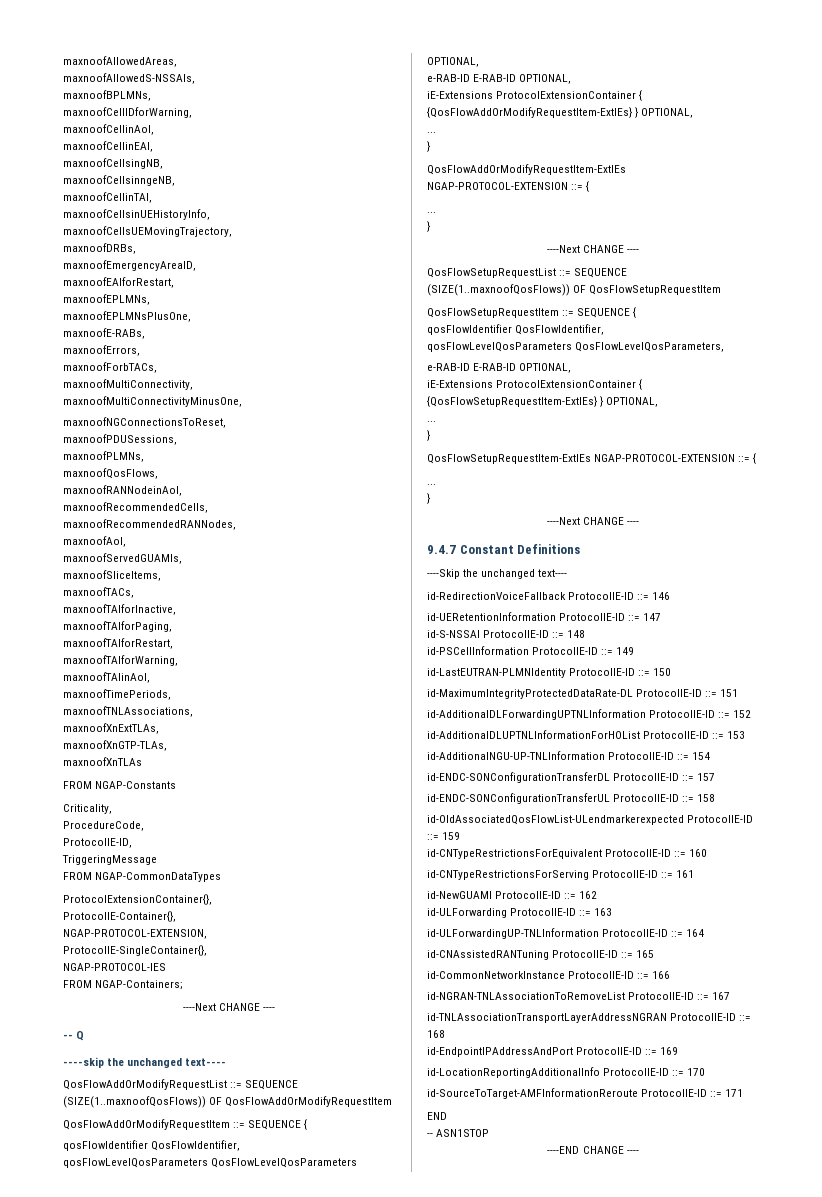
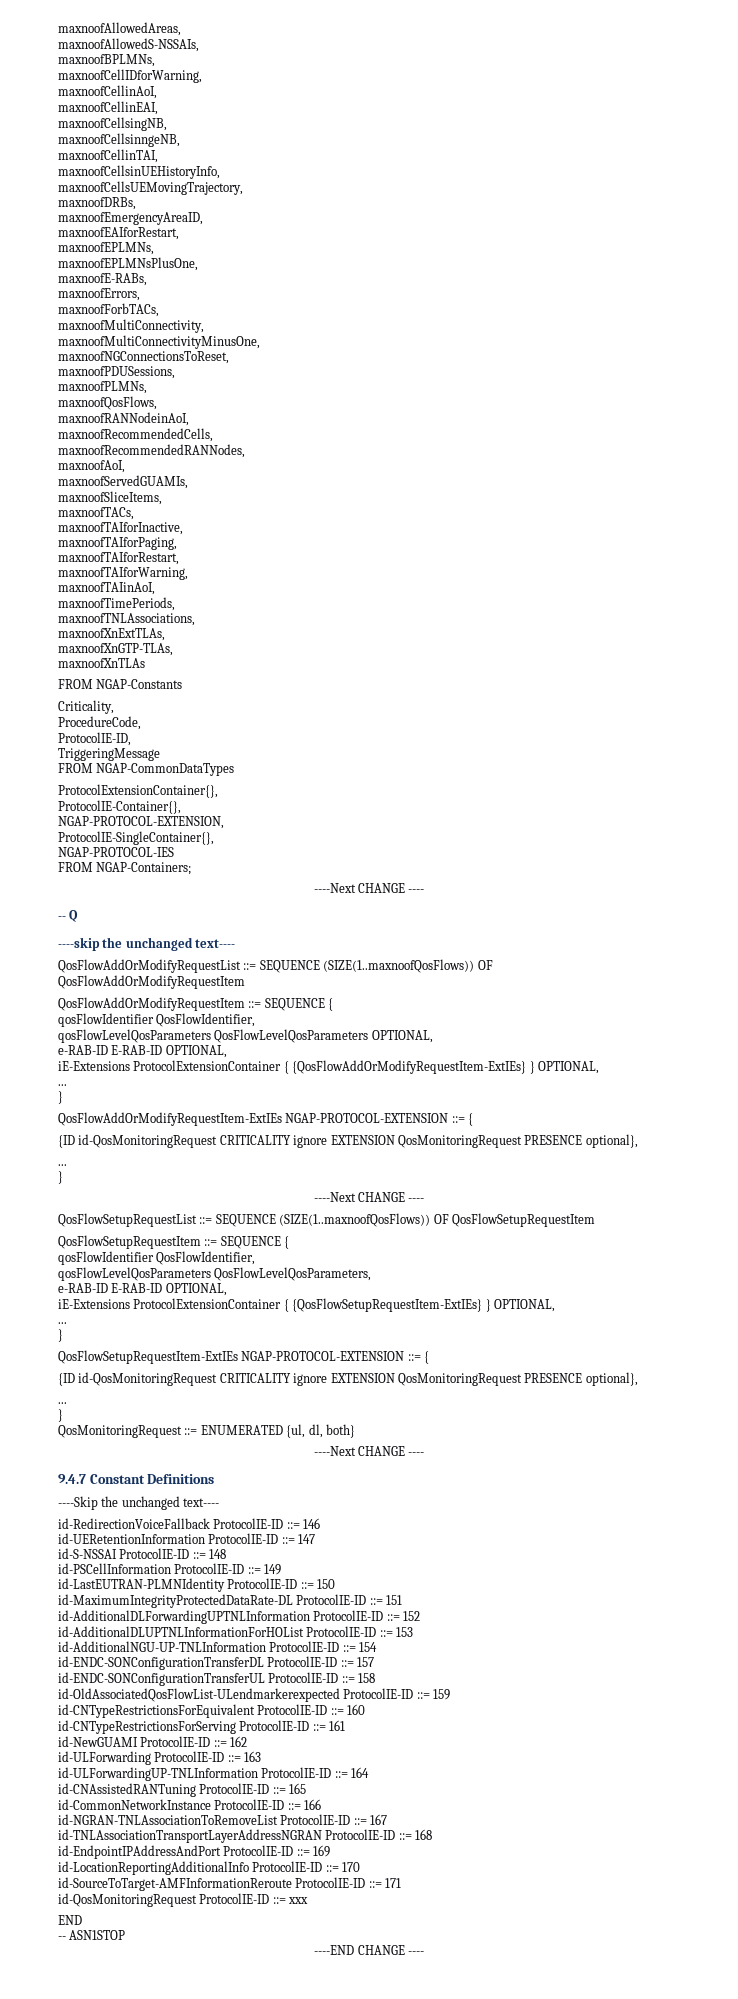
(590, 186) none -> [58,1134,638,1148] // {ID id-QosMonitoringRequest CRITICALITY ignore EXTENSION QosMonitoringRequest PRESENCE optional},
[427,484,436,485] [427,493,430,504] ... // } -> [58,1372,638,1386] [58,1402,67,1404] [58,1409,63,1422] [58,1424,355,1438] {ID id-QosMonitoringRequest CRITICALITY ignore EXTENSION QosMonitoringRequest PRESENCE optional}, // ... // } // QosMonitoringRequest ::= ENUMERATED {ul, dl, both}
(744, 1093) none -> [58,1893,309,1907] // id-QosMonitoringRequest ProtocolIE-ID ::= xxx

